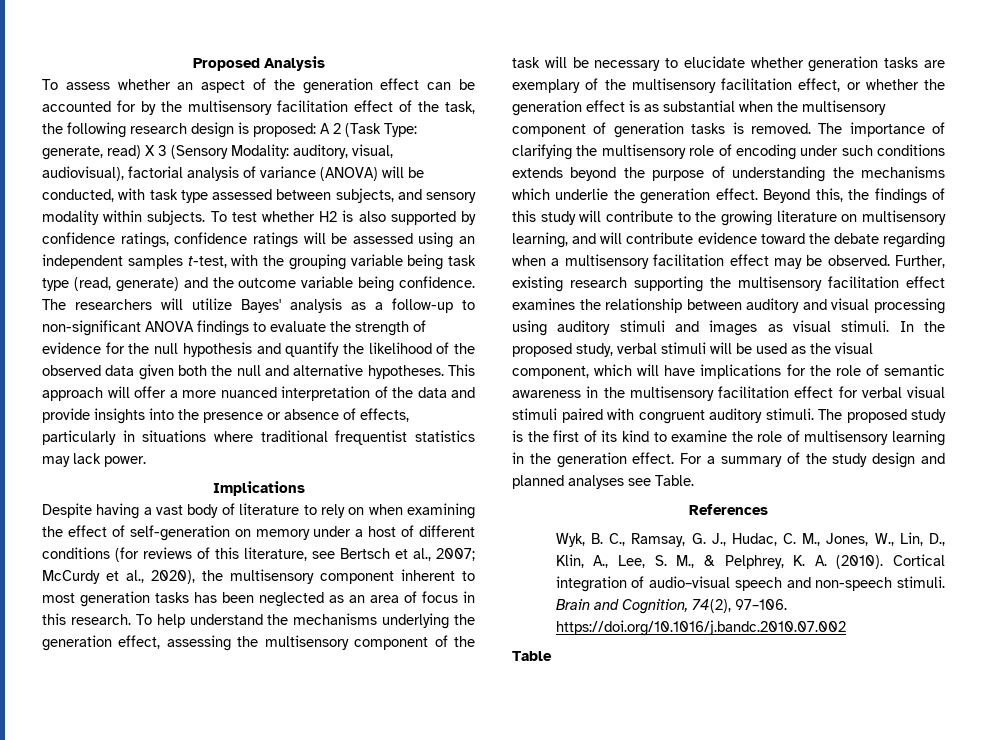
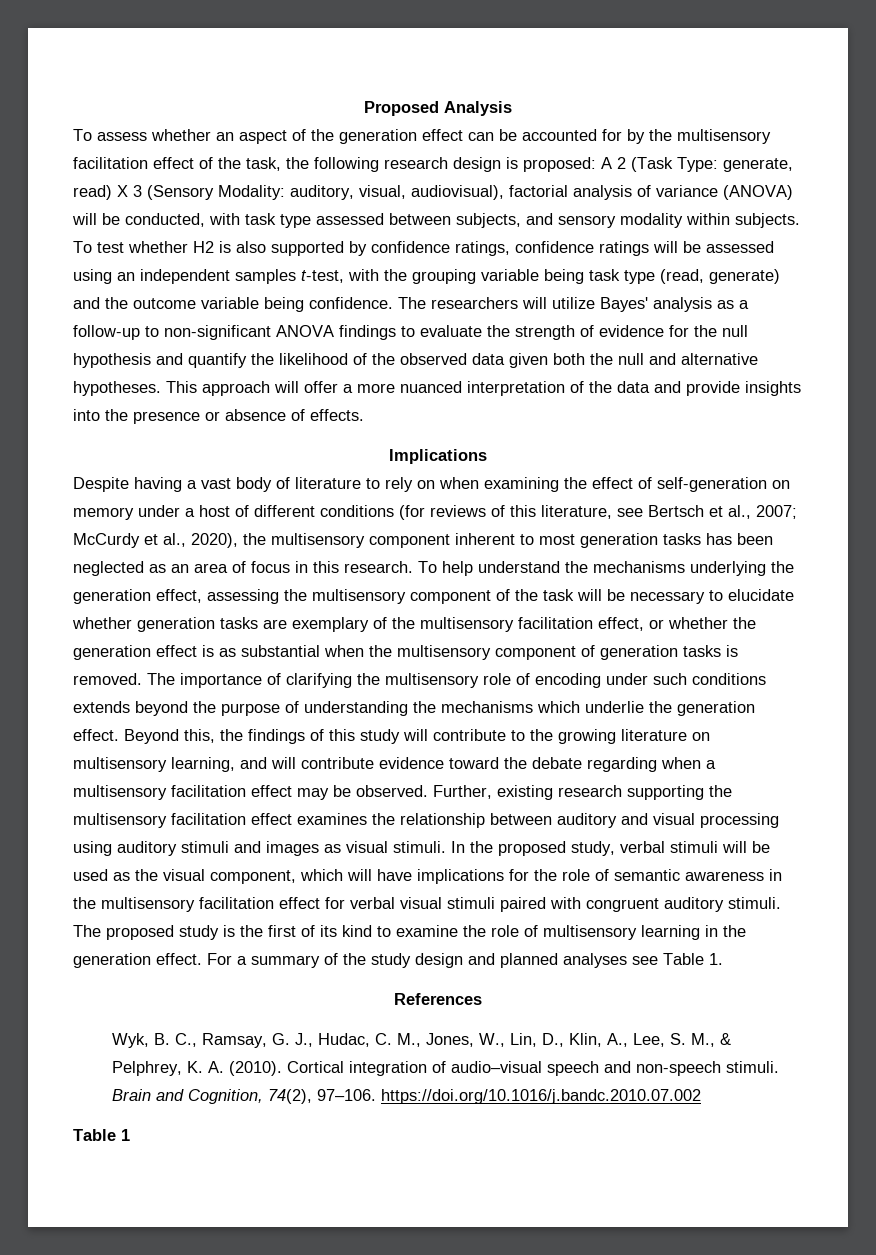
[360,408,409,422] [42,430,475,445] [42,453,146,467] effects, particularly in situations where traditional frequentist statistics may lack power. -> [310,409,364,421] effects.
[655,475,694,486] Table. -> [663,953,723,965] Table 1.
(552, 656) none -> [121,1129,130,1141] 1

